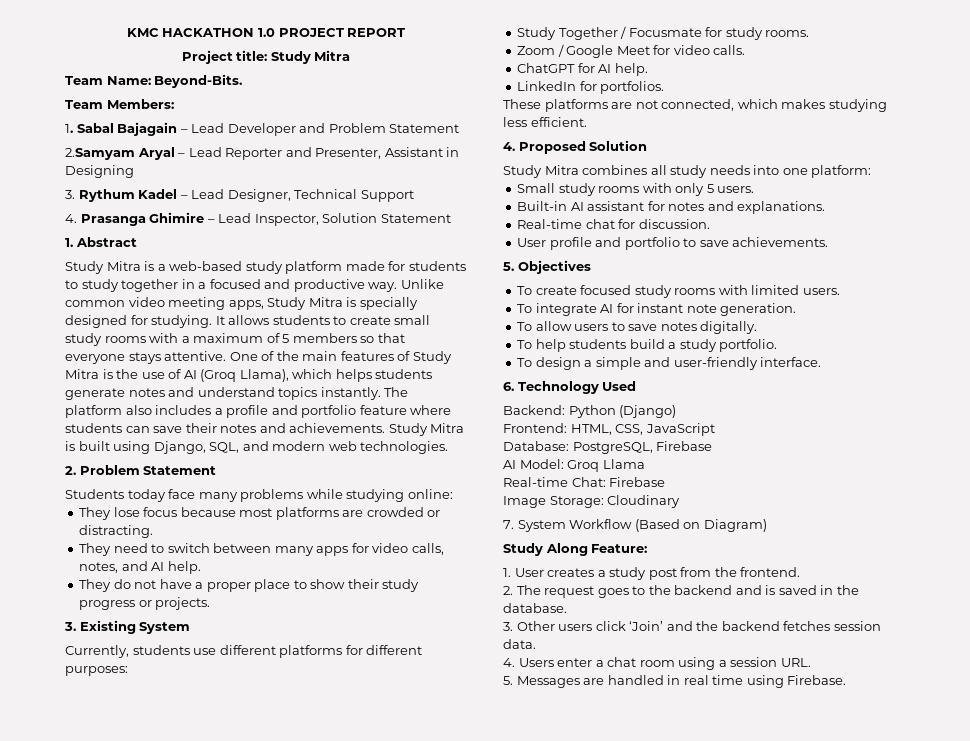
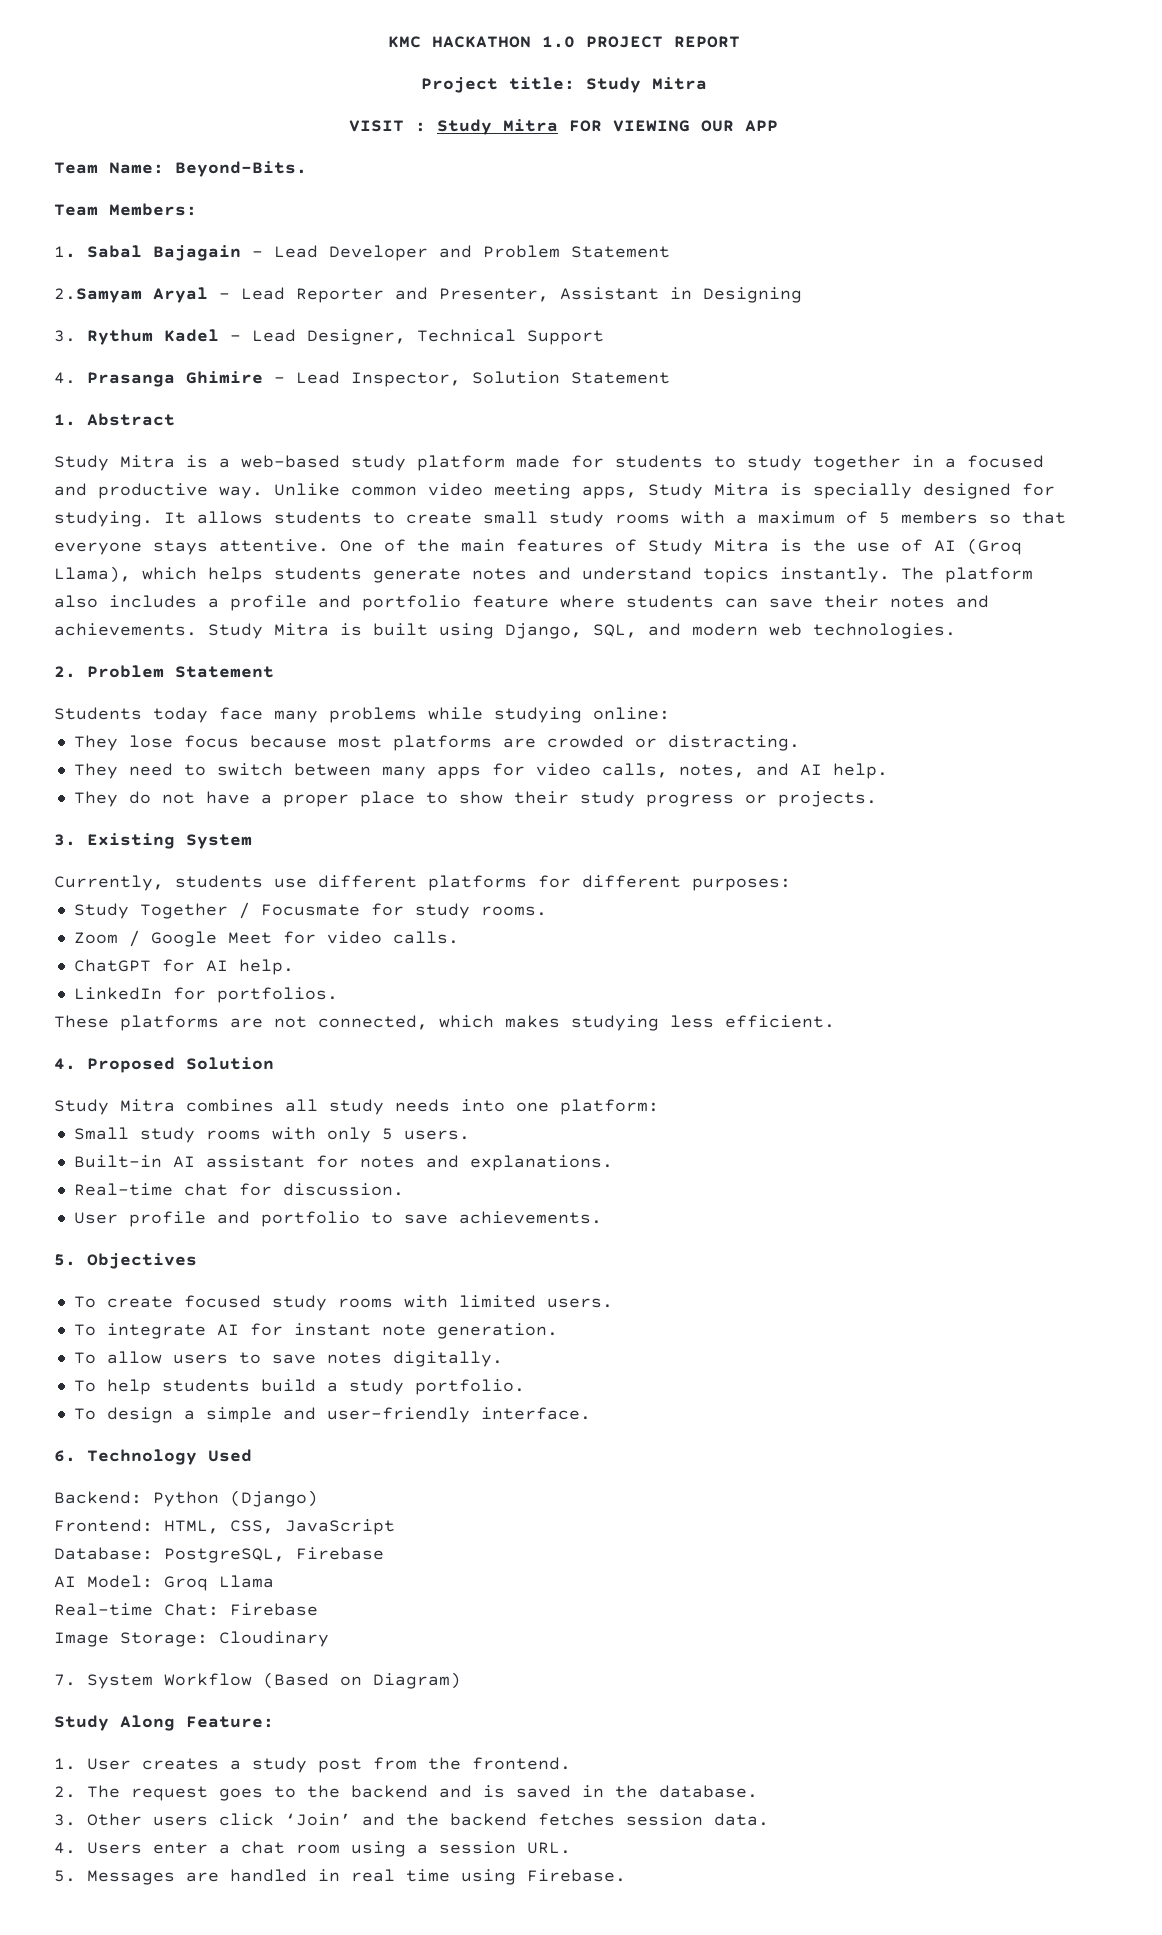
(351, 55) none -> [349,119,778,135] // VISIT : Study Mitra FOR VIEWING OUR APP

